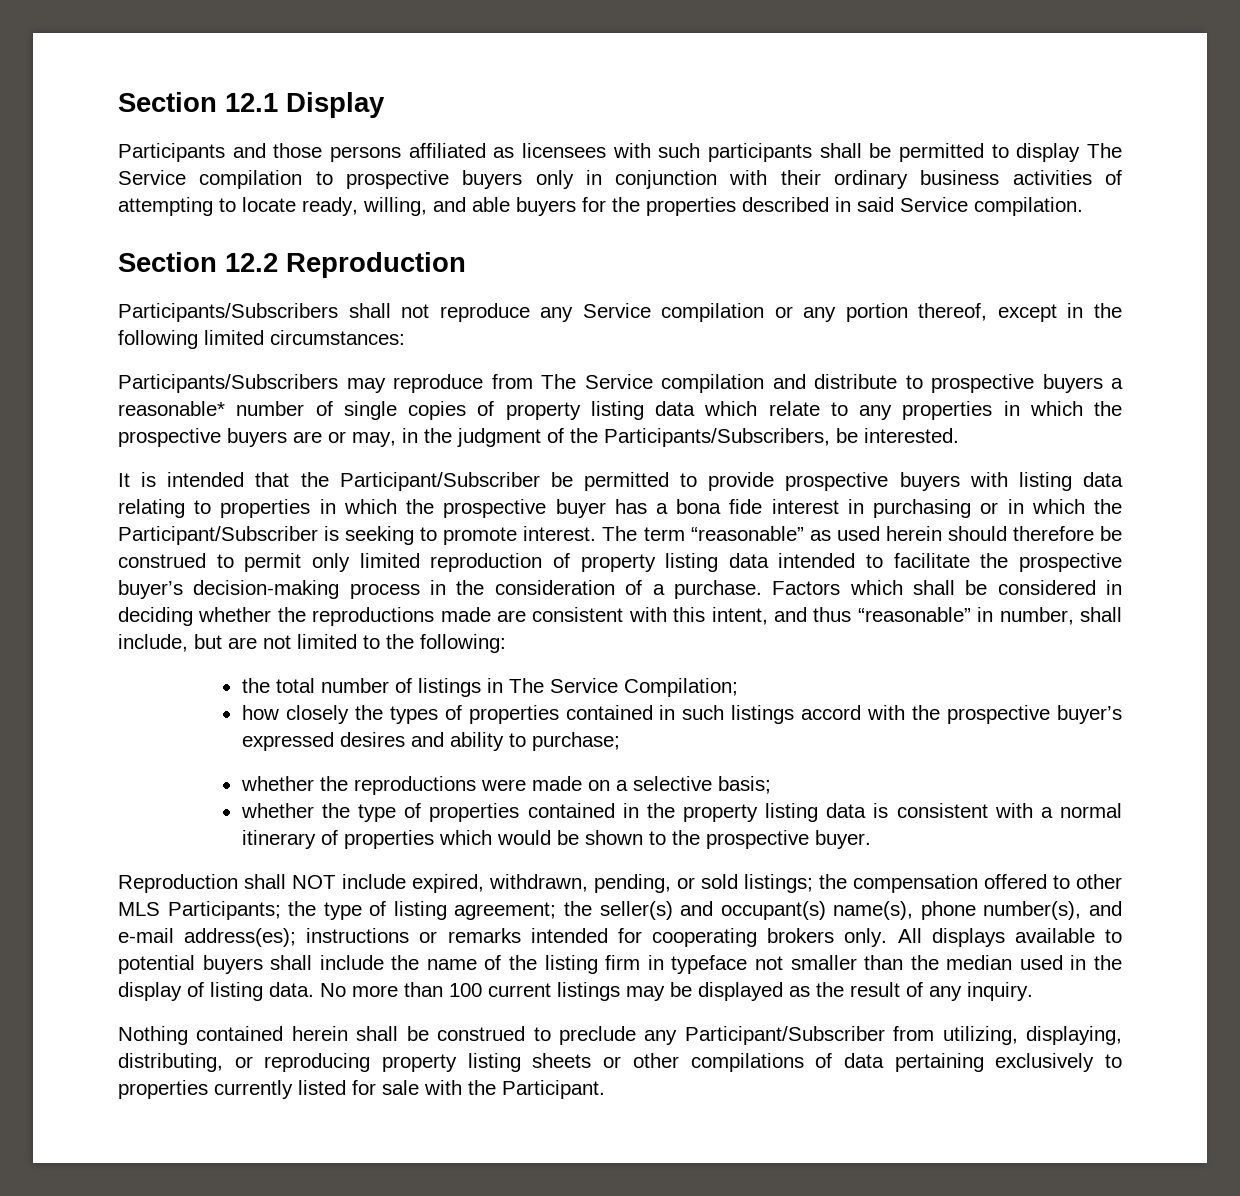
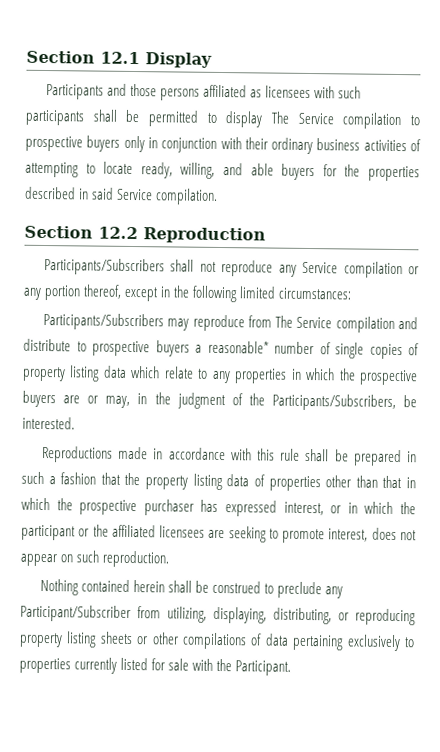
[118,472,1123,491] [118,499,1122,518] [118,526,1122,545] [118,553,1122,572] [118,580,1123,599] [118,607,1122,626] [118,634,506,653] [241,678,738,697] [241,705,1123,724] [241,732,620,751] [240,776,771,795] [240,803,1123,822] [241,830,871,849] [118,874,1122,893] [118,901,1122,920] [118,928,1123,947] [118,955,1122,974] [118,982,1033,1001] It is intended that the Participant/Subscriber be permitted to provide prospective buyers with listing data relating to properties in which the prospective buyer has a bona fide interest in purchasing or in which the Participant/Subscriber is seeking to promote interest. The term “reasonable” as used herein should therefore be construed to permit only limited reproduction of property listing data intended to facilitate the prospective buyer’s decision-making process in the consideration of a purchase. Factors which shall be considered in deciding whether the reproductions made are consistent with this intent, and thus “reasonable” in number, shall include, but are not limited to the following: // the total number of listings in The Service Compilation; // how closely the types of properties contained in such listings accord with the prospective buyer’s expressed desires and ability to purchase; // whether the reproductions were made on a selective basis; // whether the type of properties contained in the property listing data is consistent with a normal itinerary of properties which would be shown to the prospective buyer. // Reproduction shall NOT include expired, withdrawn, pending, or sold listings; the compensation offered to other MLS Participants; the type of listing agreement; the seller(s) and occupant(s) name(s), phone number(s), and e-mail address(es); instructions or remarks intended for cooperating brokers only. All displays available to potential buyers shall include the name of the listing firm in typeface not smaller than the median used in the display of listing data. No more than 100 current listings may be displayed as the result of any inquiry. -> [41,445,418,467] [21,471,417,492] [21,497,417,517] [21,524,417,544] [20,550,171,568] Reproductions made in accordance with this rule shall be prepared in such a fashion that the property listing data of properties other than that in which the prospective purchaser has expressed interest, or in which the participant or the affiliated licensees are seeking to promote interest, does not appear on such reproduction.

